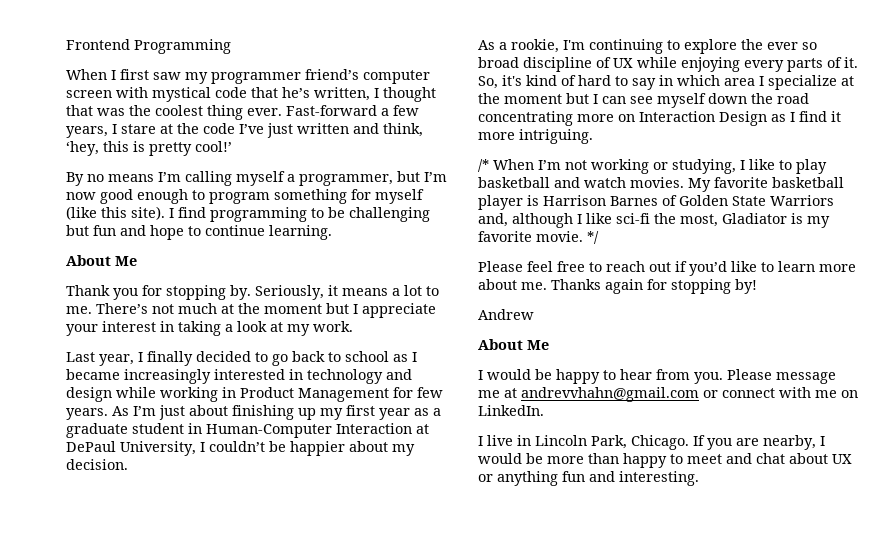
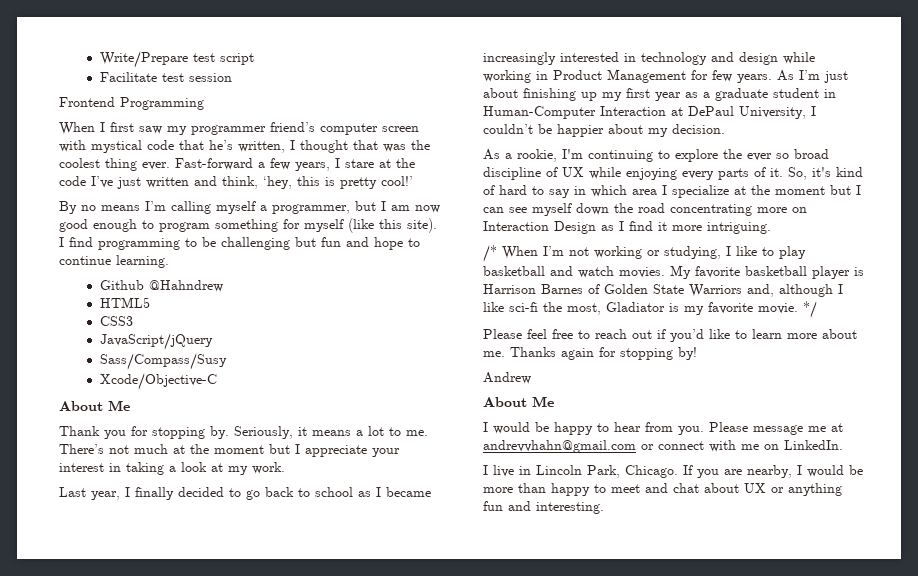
(66, 44) none -> [99,51,254,68] [99,72,232,82] Write/Prepare test script // Facilitate test session //
[424,172,447,182] I’m -> [381,201,410,211] I am
(332, 232) none -> [99,280,223,292] [99,297,150,308] [99,316,133,326] [99,333,213,350] [99,353,227,370] [99,373,217,390] // Github @Hahndrew // HTML5 // CSS3 // JavaScript/jQuery // Sass/Compass/Susy // Xcode/Objective-C

